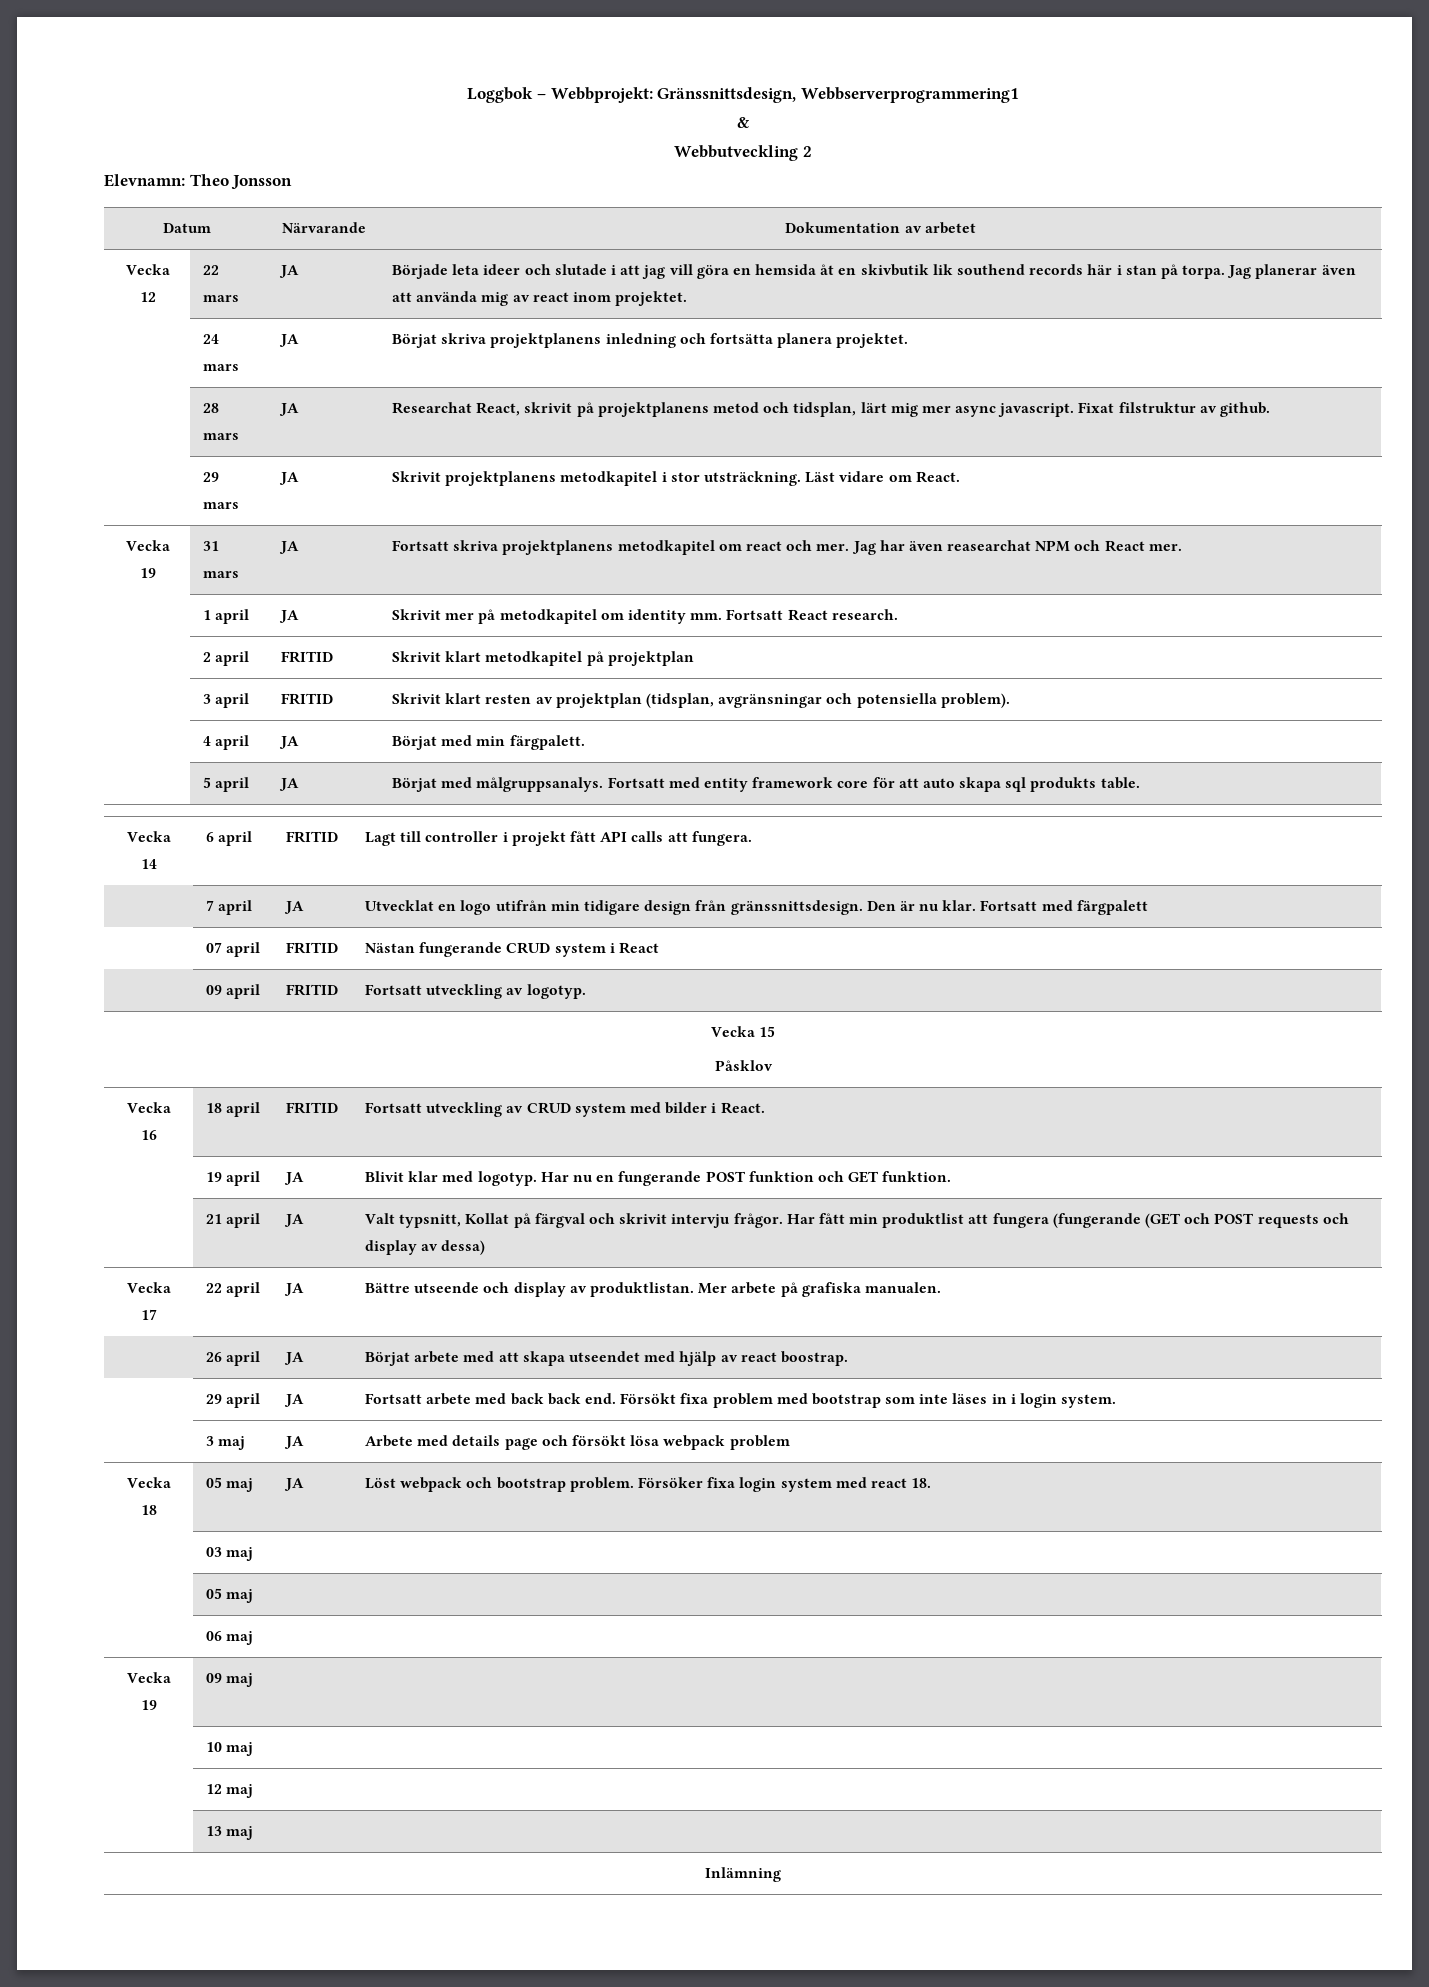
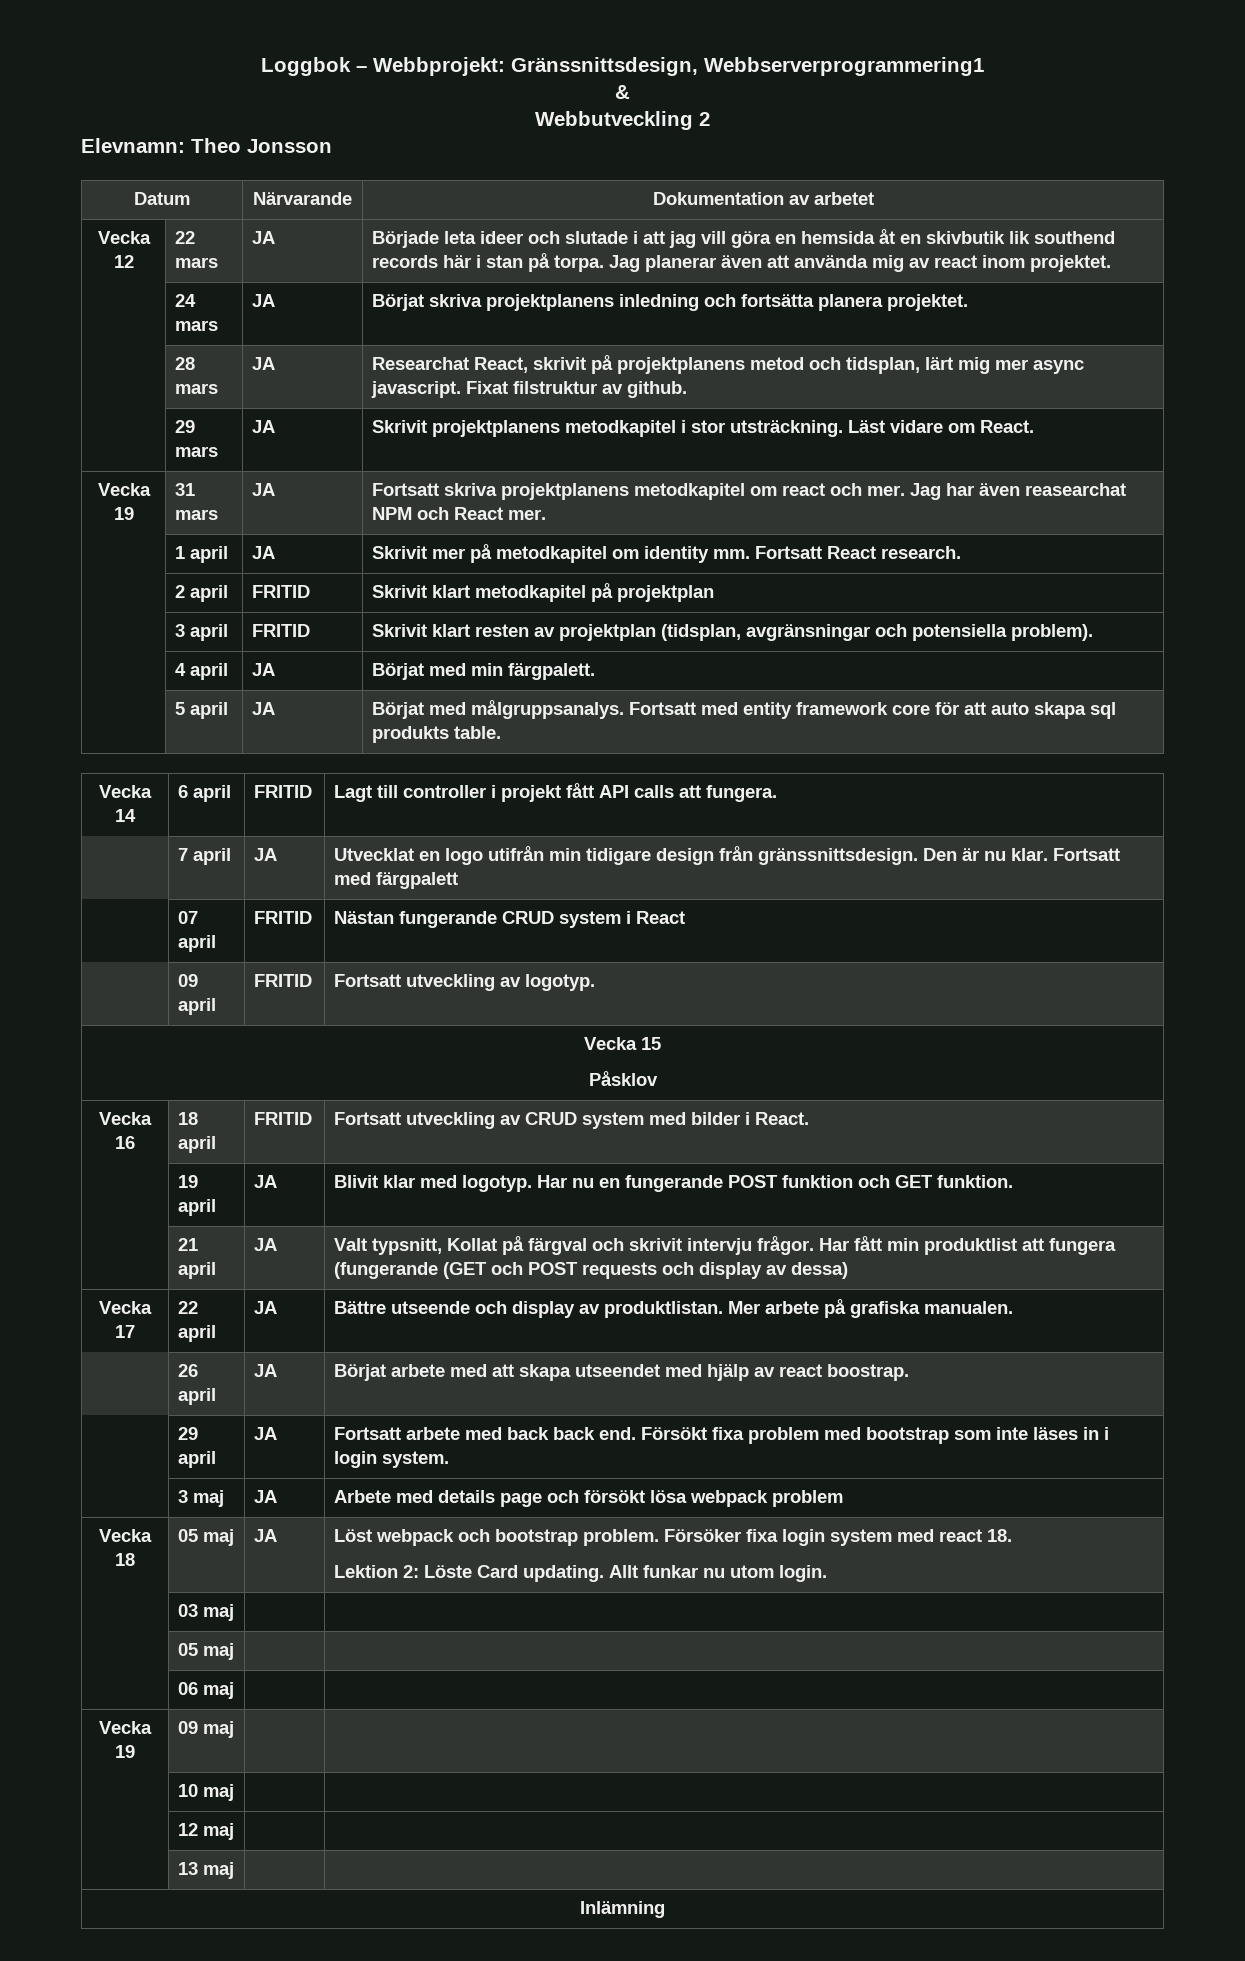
(932, 1483) none -> [334,1565,828,1582] // Lektion 2: Löste Card updating. Allt funkar nu utom login.

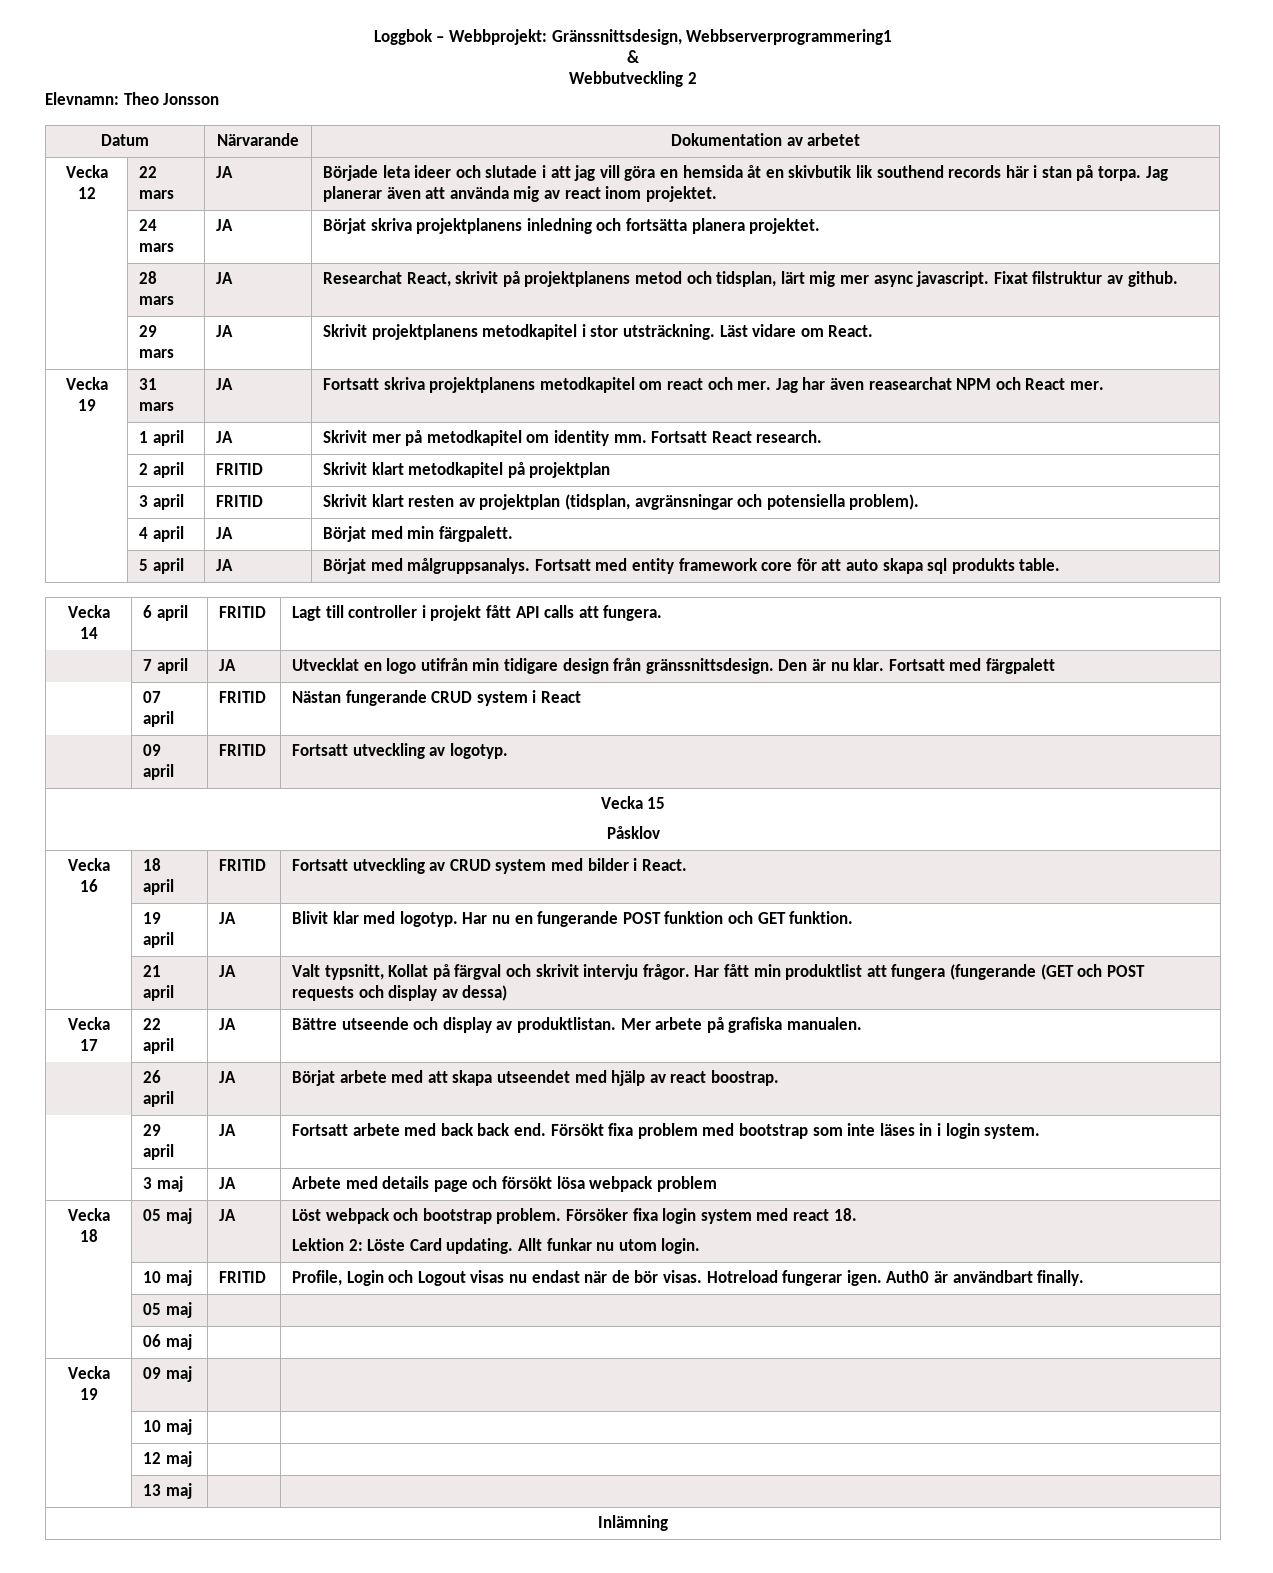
[178,1604,235,1621] 03 maj | | -> [143,1270,192,1286] [219,1271,267,1283] [292,1270,1085,1286] 10 maj | FRITID | Profile, Login och Logout visas nu endast när de bör visas. Hotreload fungerar igen. Auth0 är användbart finally.

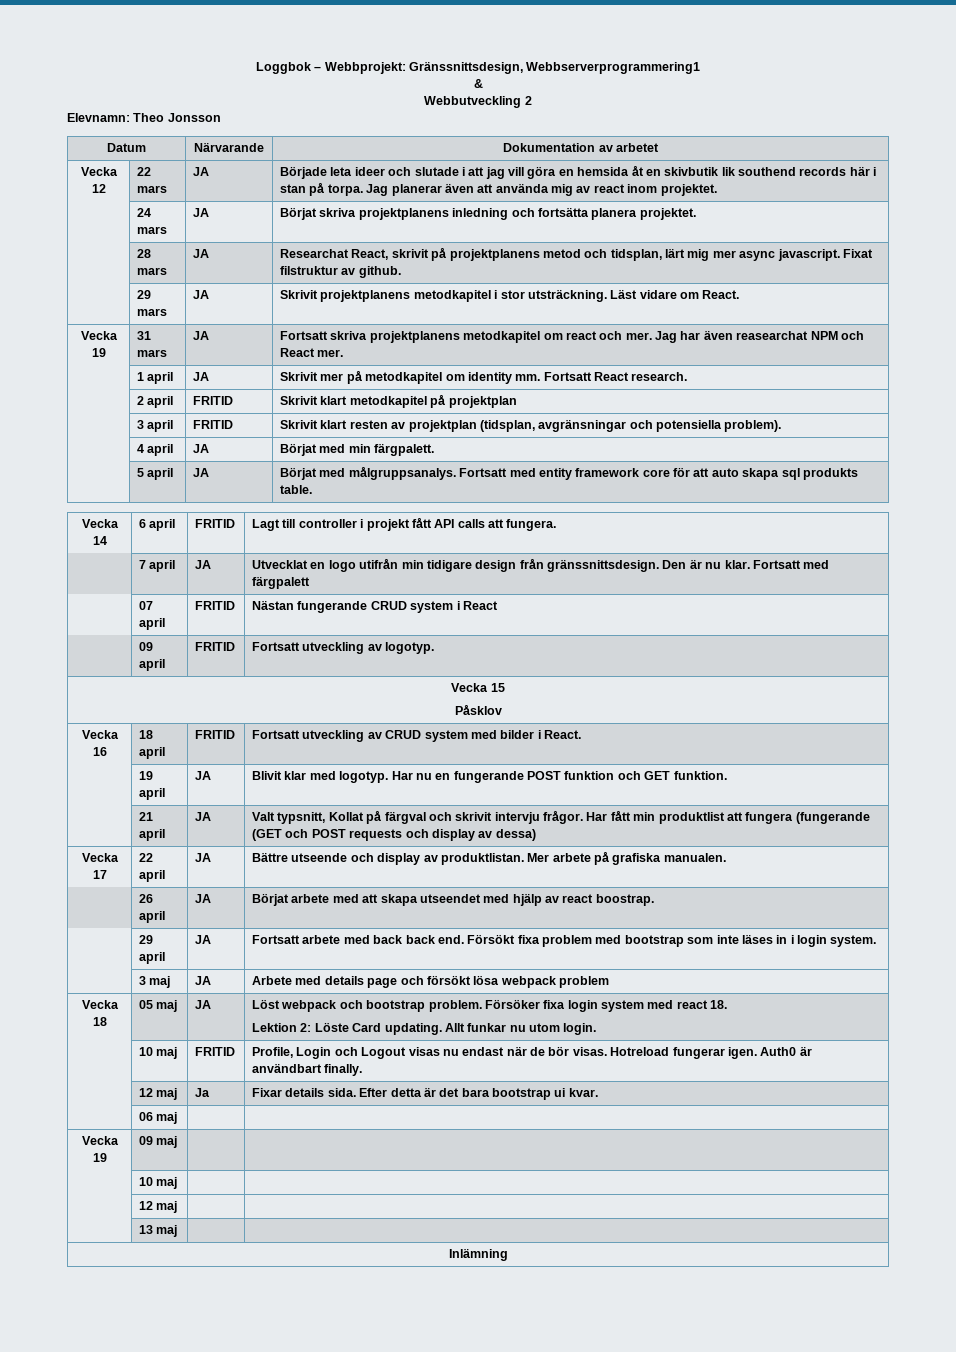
[143,1302,192,1318] 05 maj | | -> [139,1088,178,1100] [195,1088,211,1097] [252,1087,598,1100] 12 maj | Ja | Fixar details sida. Efter detta är det bara bootstrap ui kvar.

